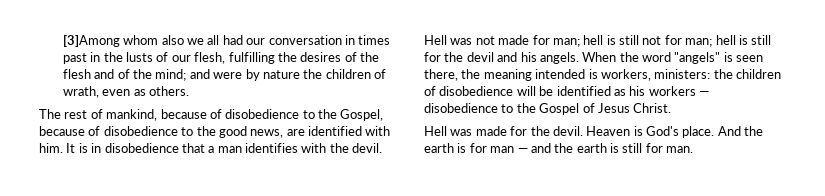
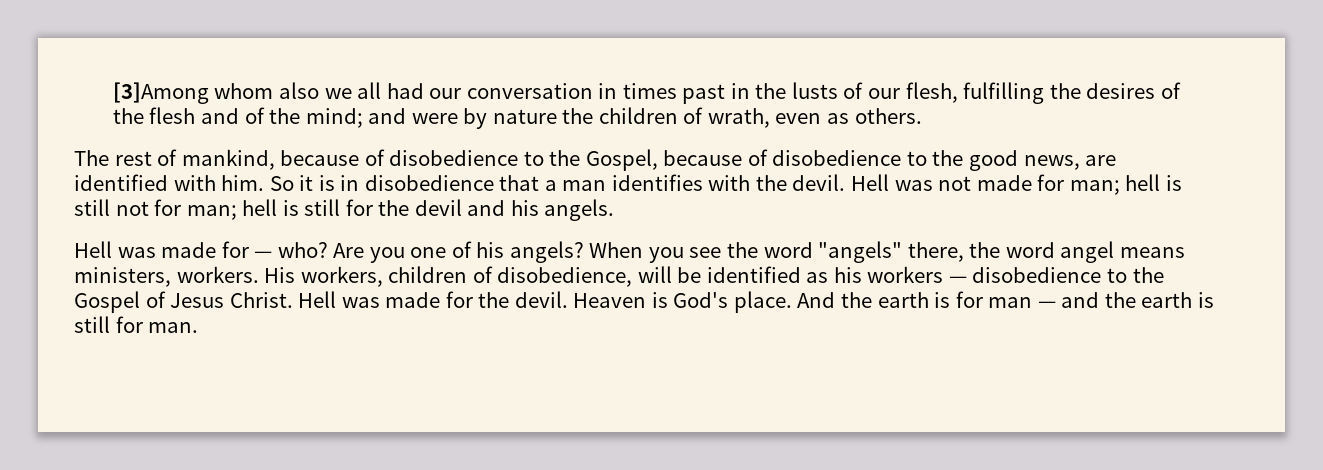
[66,143,76,153] It -> [269,175,314,191] So it
[582,52,764,64] [424,69,781,81] [424,86,514,96] When the word "angels" is seen there, the meaning intended is workers, ministers: the children of disobedience -> [74,241,1185,263] [74,266,633,287] // Hell was made for — who? Are you one of his angels? When you see the word "angels" there, the word angel means ministers, workers. His workers, children of disobedience,
(672, 108) // -> (293, 300) none

